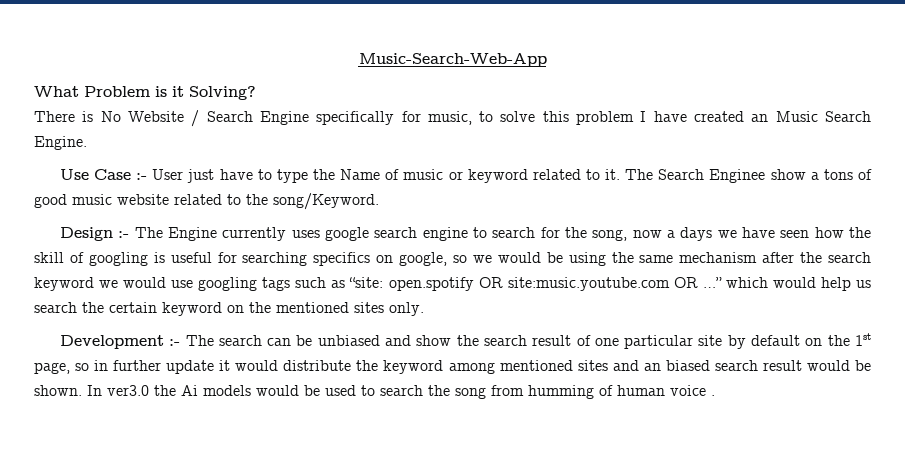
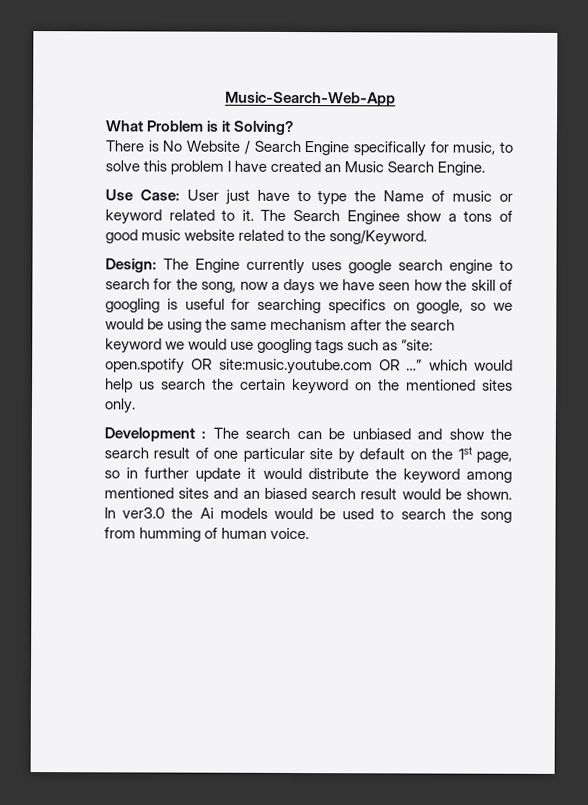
[94,169,148,180] Case :- -> [139,189,180,201] Case:
[59,227,130,241] Design :- -> [105,258,157,273] Design:
[169,339,181,346] :- -> [201,430,207,439] :
[670,385,715,396] voice . -> [270,527,310,540] voice.

